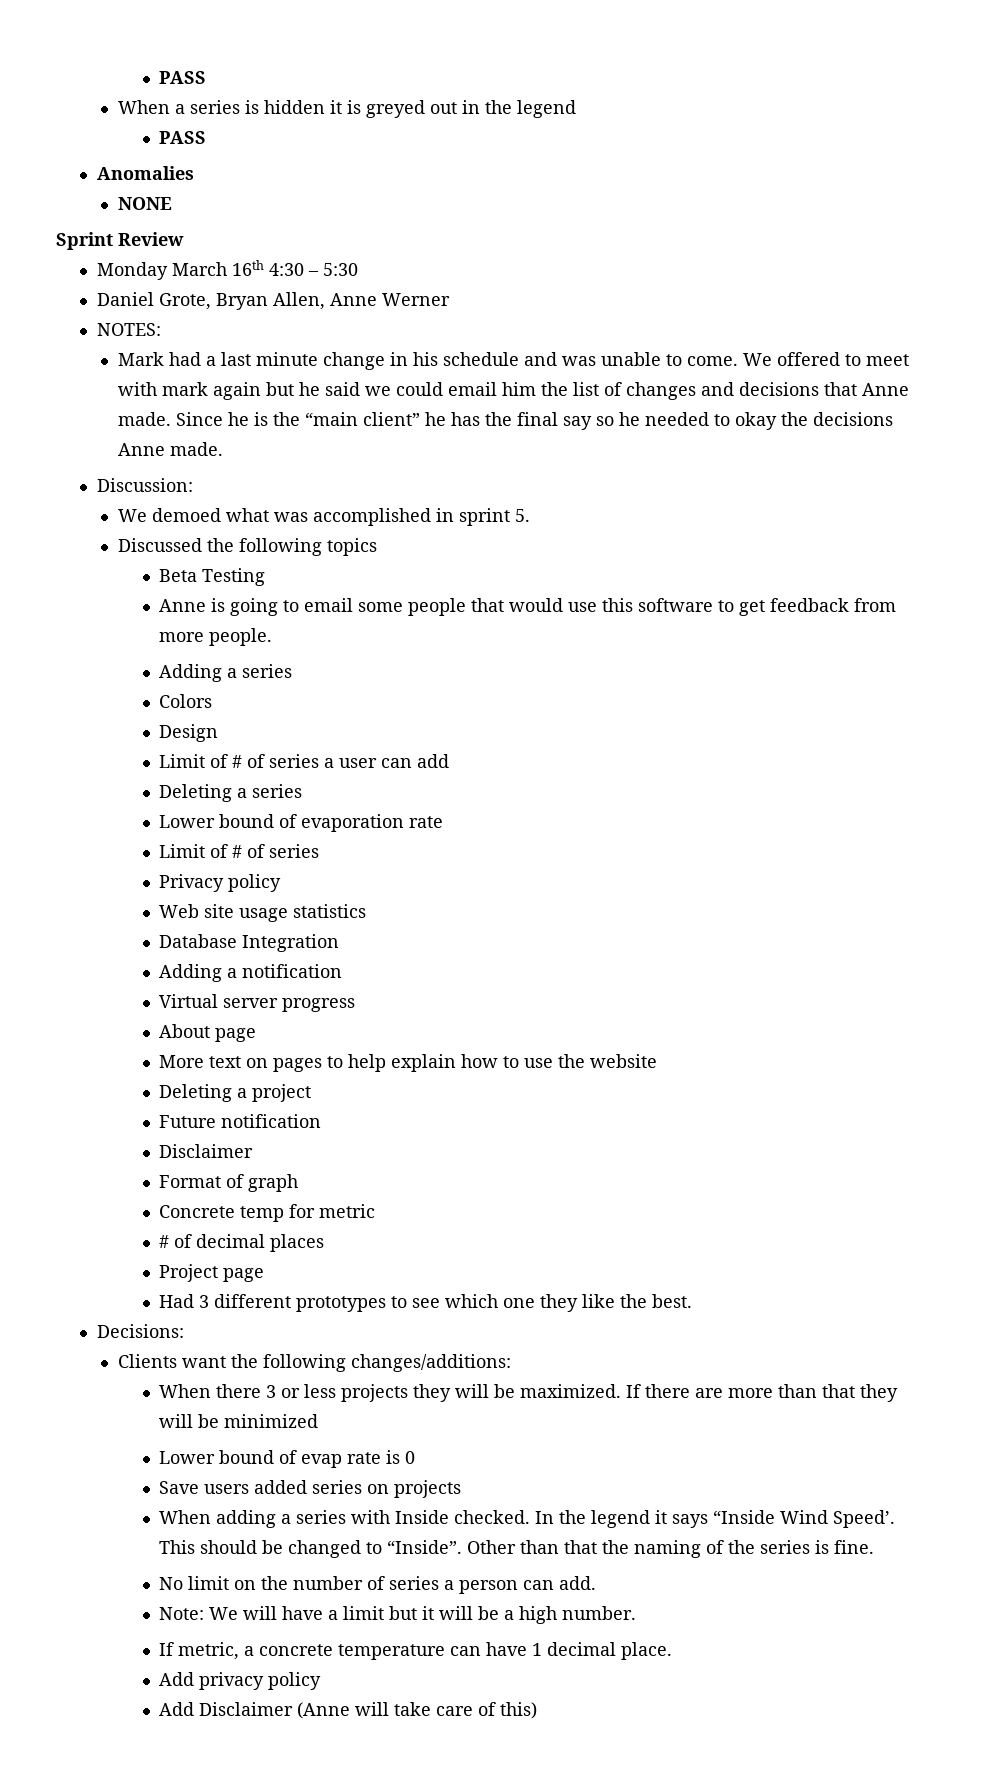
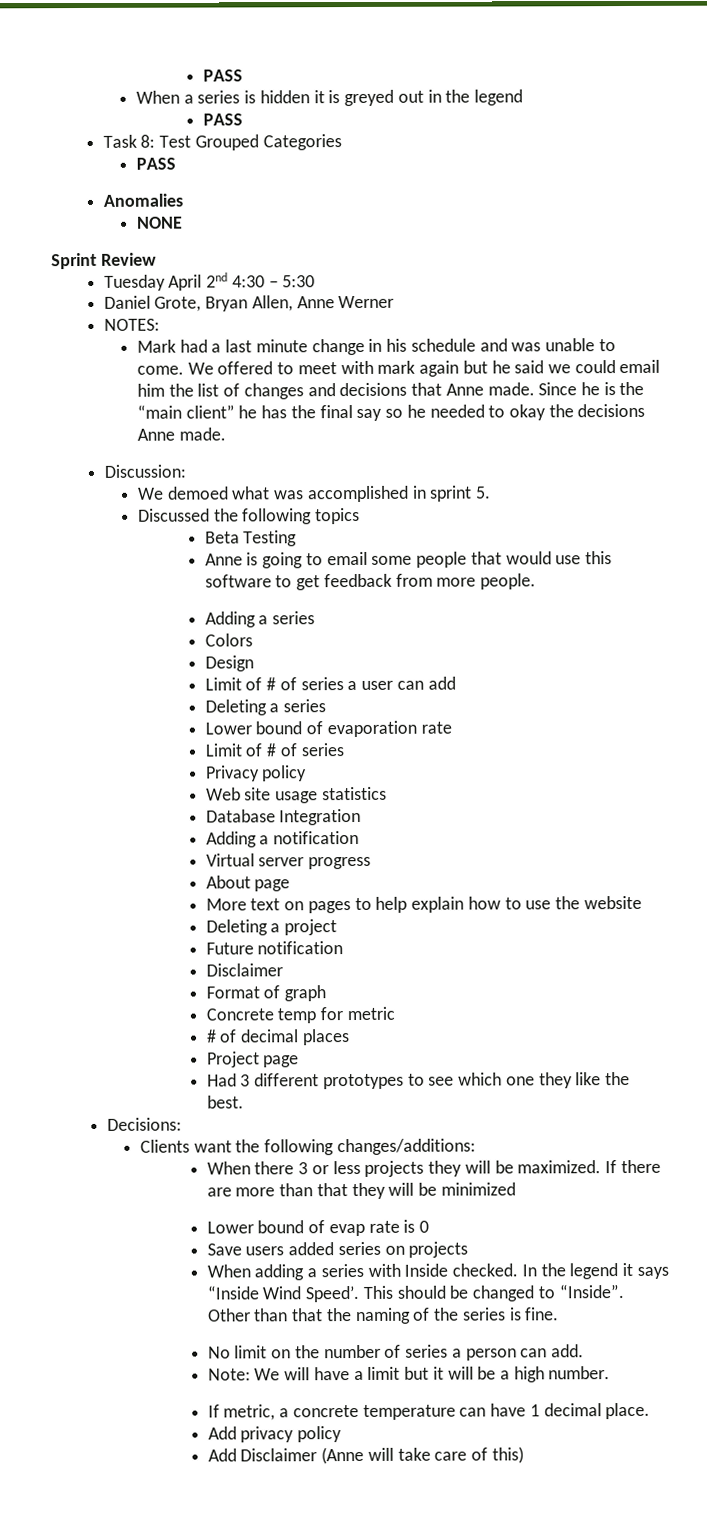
(207, 137) none -> [102,134,342,151] [135,157,176,170] // Task 8: Test Grouped Categories // PASS
[96,260,264,280] Monday March 16th -> [103,272,229,291] Tuesday April 2nd

